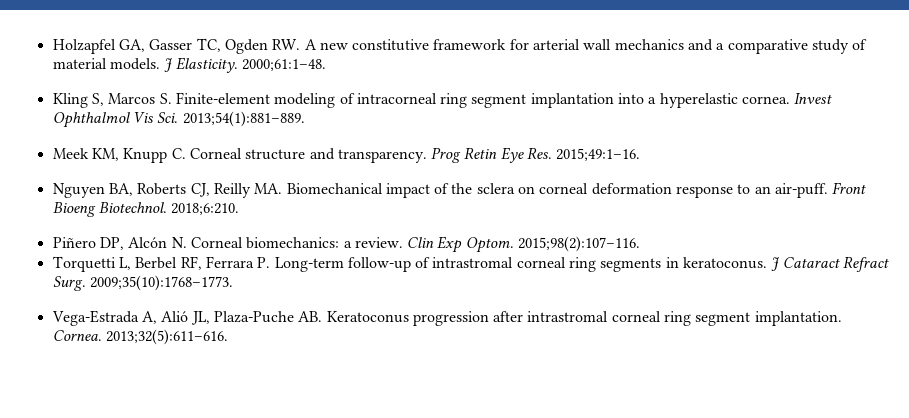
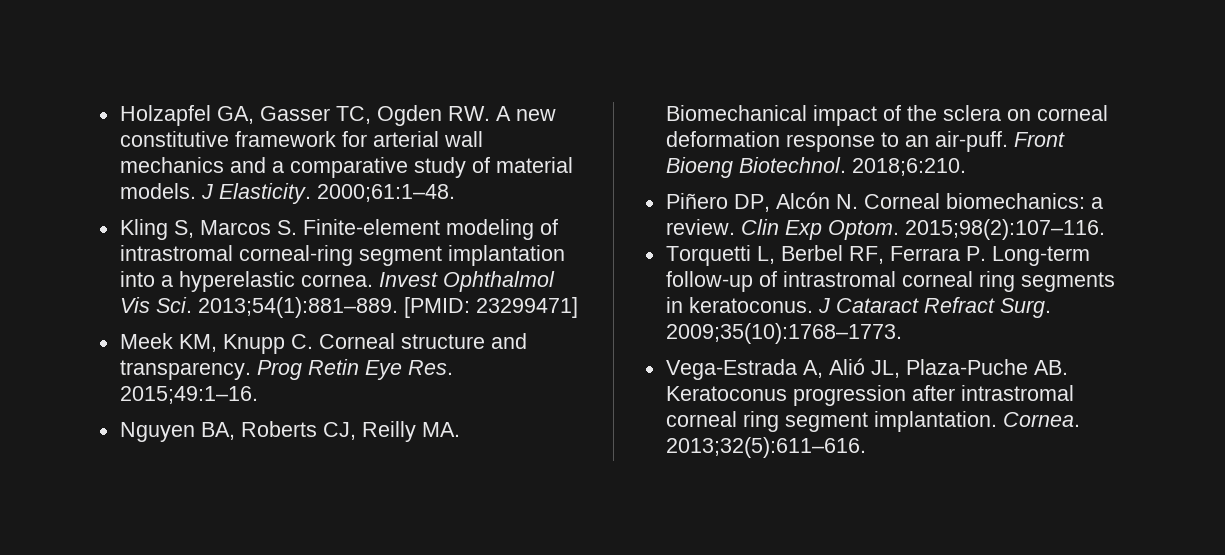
[356,93,468,108] intracorneal ring -> [119,245,353,266] intrastromal corneal-ring
(305, 119) none -> [403,297,578,318] [PMID: 23299471]

